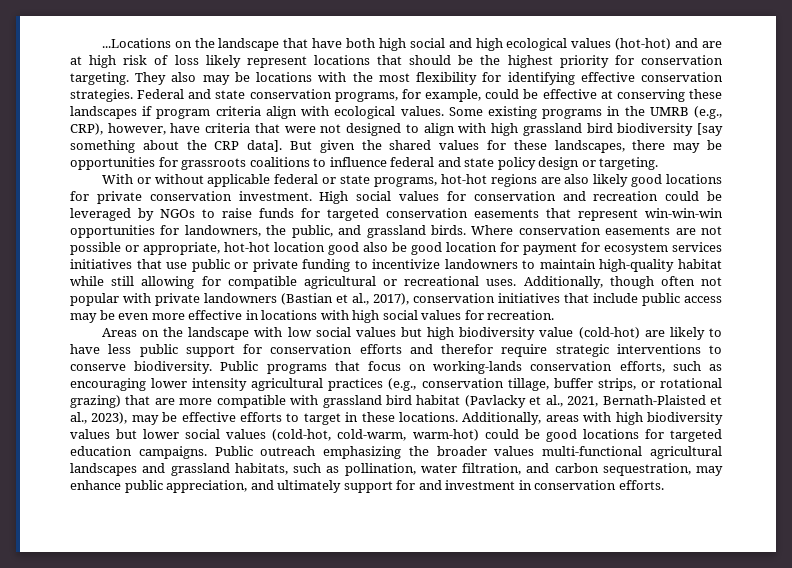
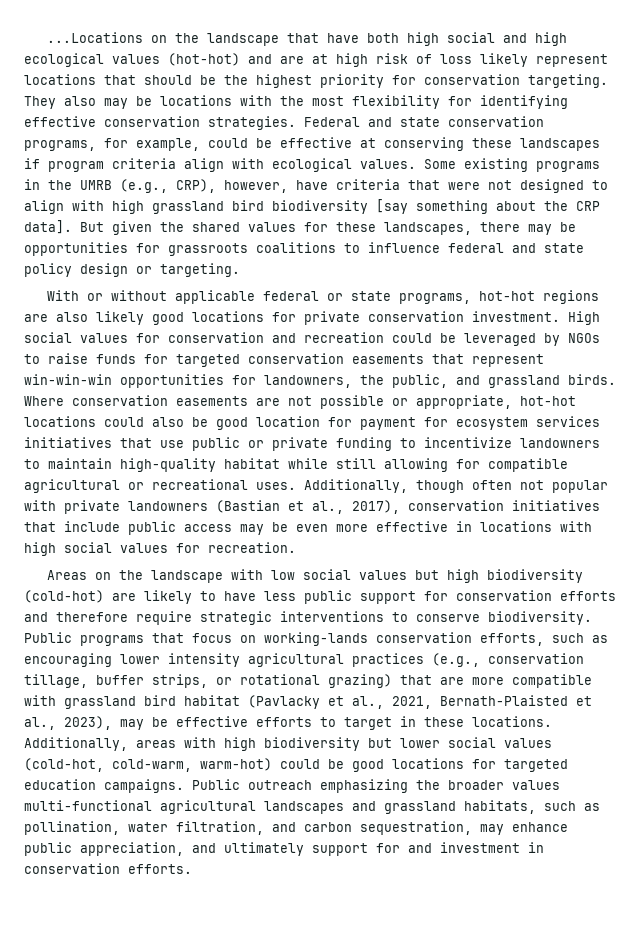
[274,242,359,255] location good -> [24,416,144,427] locations could
[539,327,574,337] value -> (583, 576) none
[441,344,493,354] therefor -> [56,612,128,622] therefore
[70,429,110,439] values -> (360, 744) none

